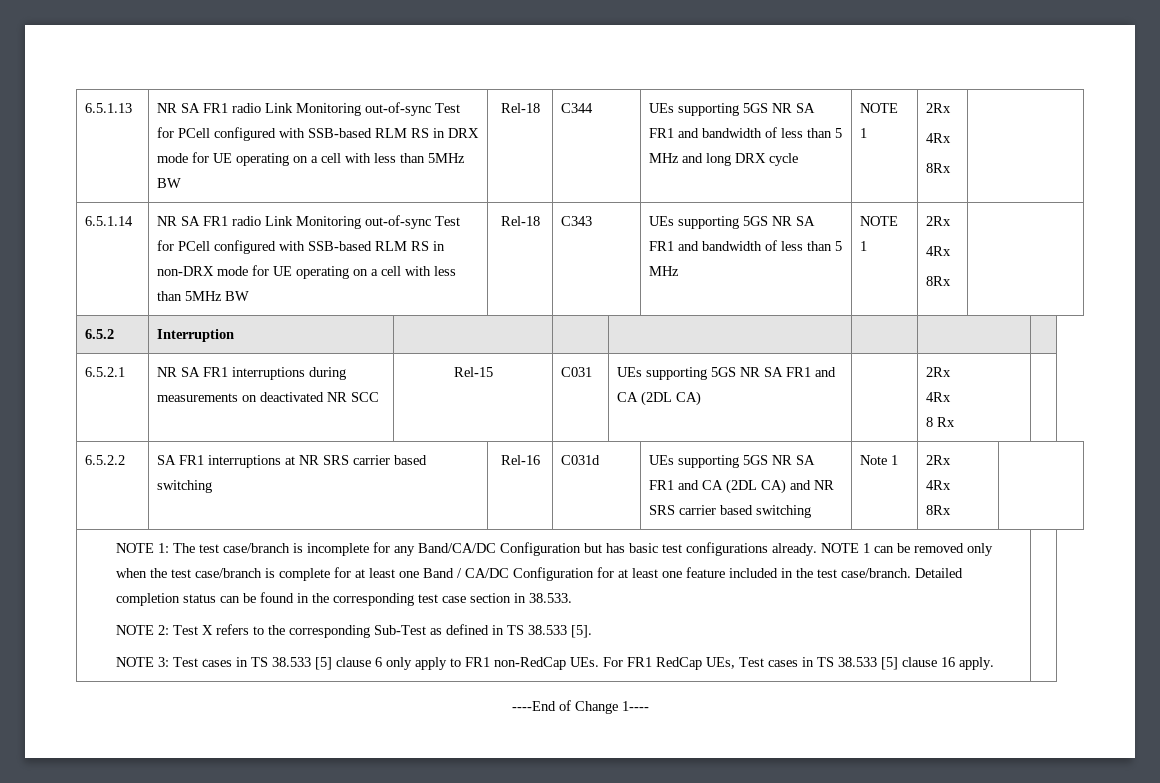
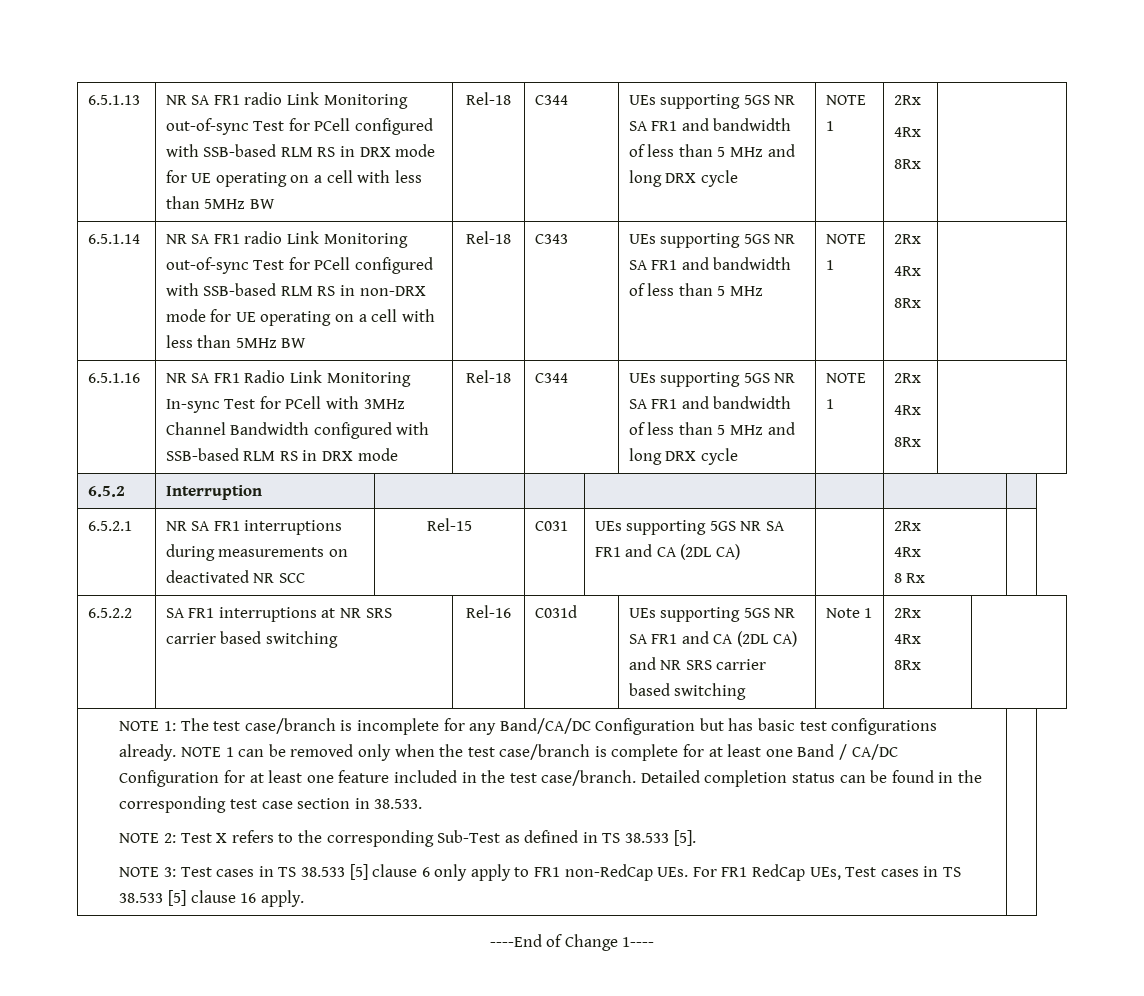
(952, 281) none -> [87,373,140,383] [165,370,411,387] [165,396,405,413] [165,422,430,439] [165,448,398,461] [466,370,511,383] [534,373,568,383] [628,372,796,387] [628,396,792,409] [628,422,795,435] [628,448,738,465] [825,373,866,383] [825,399,834,409] [893,373,921,383] [893,405,921,415] [893,437,921,447] // 6.5.1.16 | NR SA FR1 Radio Link Monitoring In-sync Test for PCell with 3MHz Channel Bandwidth configured with SSB-based RLM RS in DRX mode | Rel-18 | C344 | UEs supporting 5GS NR SA FR1 and bandwidth of less than 5 MHz and long DRX cycle | NOTE 1 | 2Rx // 4Rx // 8Rx |

